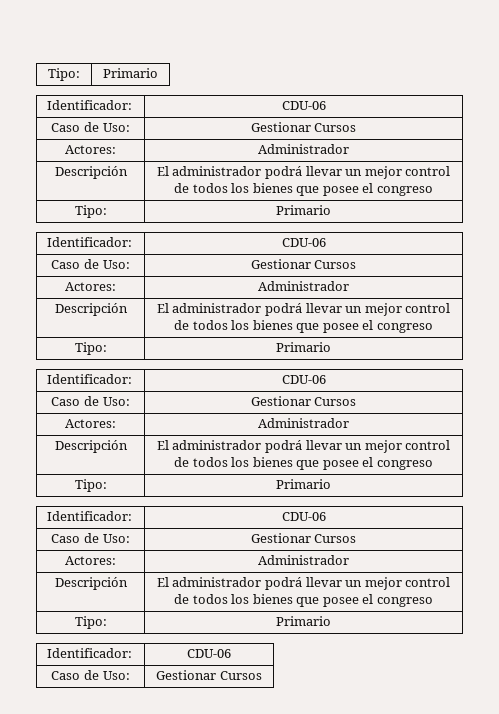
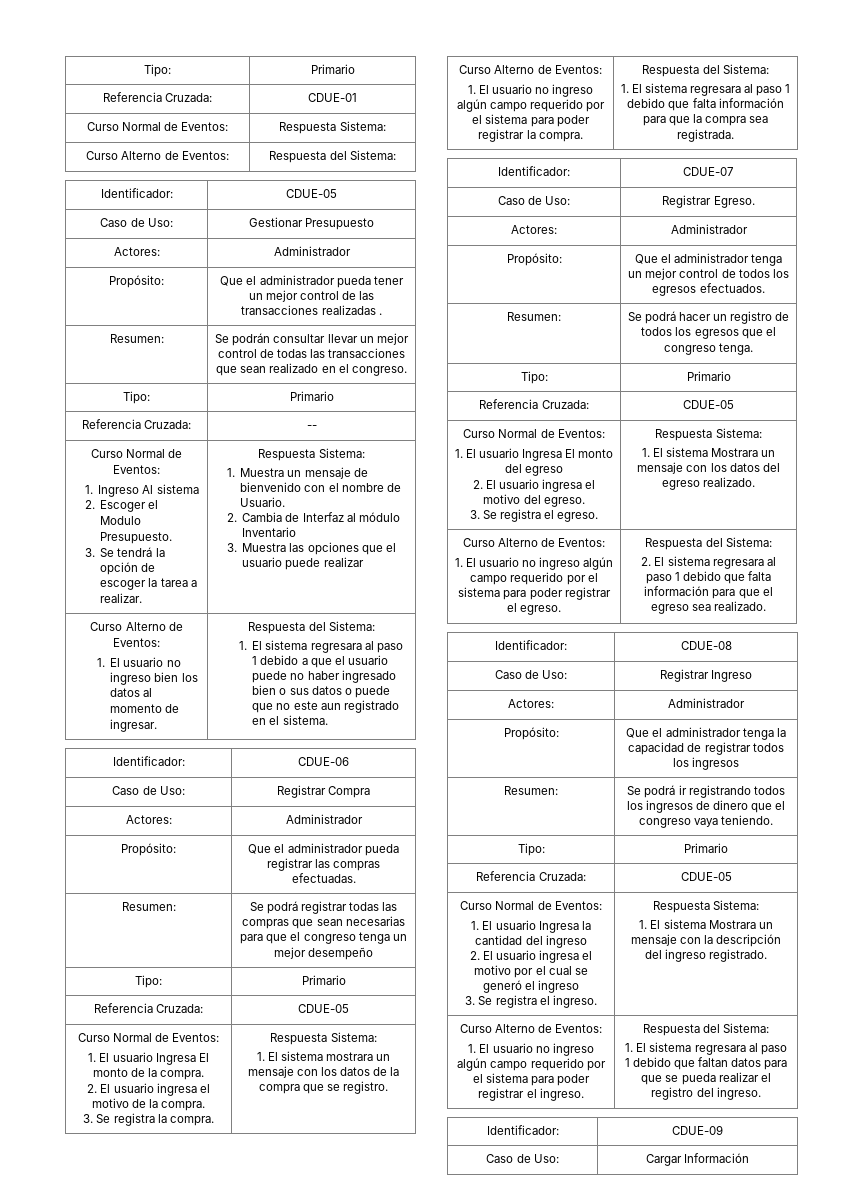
[48,68,80,81] [103,68,158,78] [47,100,133,110] [281,101,326,110] [51,122,130,132] [250,122,357,132] [65,145,116,154] [258,144,349,154] [54,166,128,179] [156,166,451,179] [174,183,433,196] [74,205,107,218] [276,205,331,215] [47,237,133,247] [281,238,326,247] [51,259,130,269] [250,259,357,269] [65,282,116,291] [258,281,349,291] [54,303,128,316] [156,303,451,316] [174,320,433,333] [74,342,107,355] [276,342,331,352] [47,374,133,384] [281,375,326,384] [51,396,130,406] [250,396,357,406] [65,419,116,428] [258,418,349,428] [54,440,128,453] [156,440,451,453] [174,457,433,470] [74,479,107,492] [276,479,331,489] [47,511,133,521] [281,512,326,521] [51,533,130,543] [250,533,357,543] [65,556,116,565] [258,555,349,565] [54,577,128,590] [156,577,451,590] [174,594,433,607] [74,616,107,629] [276,616,331,626] [47,648,133,658] [187,649,231,658] [51,670,130,680] [156,670,262,680] Tipo: | Primario // Identificador: | CDU-06 // Caso de Uso: | Gestionar Cursos // Actores: | Administrador // Descripción | El administrador podrá llevar un mejor control de todos los bienes que posee el congreso // Tipo: | Primario // Identificador: | CDU-06 // Caso de Uso: | Gestionar Cursos // Actores: | Administrador // Descripción | El administrador podrá llevar un mejor control de todos los bienes que posee el congreso // Tipo: | Primario // Identificador: | CDU-06 // Caso de Uso: | Gestionar Cursos // Actores: | Administrador // Descripción | El administrador podrá llevar un mejor control de todos los bienes que posee el congreso // Tipo: | Primario // Identificador: | CDU-06 // Caso de Uso: | Gestionar Cursos // Actores: | Administrador // Descripción | El administrador podrá llevar un mejor control de todos los bienes que posee el congreso // Tipo: | Primario // Identificador: | CDU-06 // Caso de Uso: | Gestionar Cursos -> [144,64,171,77] [310,64,355,74] [102,92,213,102] [308,93,357,102] [86,122,229,131] [279,121,386,134] [86,151,229,160] [269,150,396,163] [100,188,173,198] [286,189,337,198] [100,218,173,227] [248,217,375,230] [113,247,160,256] [273,246,351,256] [109,275,164,288] [220,275,404,288] [248,290,375,302] [241,305,382,315] [109,334,164,343] [215,333,409,346] [217,348,406,358] [216,363,407,376] [123,391,150,404] [289,391,334,401] [81,419,192,429] [306,425,317,429] [90,449,183,458] [113,465,160,474] [84,484,199,497] [84,500,159,512] [100,516,142,525] [100,532,173,544] [84,547,165,557] [100,562,156,575] [100,578,197,590] [100,593,143,603] [258,448,365,461] [226,467,368,479] [240,482,401,492] [240,497,286,507] [226,512,400,522] [242,527,297,537] [226,542,396,555] [242,557,364,570] [90,622,183,631] [113,638,160,647] [96,657,181,667] [110,672,198,685] [110,688,153,697] [110,704,180,713] [110,719,158,732] [248,621,375,634] [238,640,403,653] [252,655,388,668] [252,670,396,683] [252,685,390,698] [252,700,399,713] [252,715,328,725] [112,756,185,766] [298,757,349,766] [112,786,185,795] [276,785,371,798] [125,815,172,824] [285,814,363,824] [121,843,176,856] [248,843,399,856] [266,858,381,871] [291,873,356,883] [121,902,176,911] [249,901,398,914] [242,916,405,929] [240,932,407,944] [273,947,374,960] [135,975,162,988] [301,975,346,985] [93,1003,204,1013] [298,1004,349,1013] [77,1033,220,1042] [88,1052,209,1065] [92,1068,205,1080] [87,1083,210,1096] [91,1098,206,1111] [83,1113,214,1126] [270,1032,377,1045] [256,1051,391,1061] [247,1066,400,1078] [258,1081,389,1094] [459,65,602,74] [467,84,594,97] [456,99,606,112] [472,114,590,127] [478,129,583,142] [642,64,769,77] [620,83,791,96] [627,98,784,111] [642,114,769,126] [677,129,734,142] [498,166,570,176] [683,167,734,176] [497,196,571,205] [662,195,755,208] [511,225,557,234] [670,224,748,234] [506,253,562,266] [634,253,783,266] [628,268,789,280] [652,283,765,296] [507,312,561,321] [627,311,790,324] [641,327,776,339] [663,343,754,355] [520,371,548,384] [686,371,731,381] [479,399,589,409] [683,400,734,409] [463,429,605,438] [454,448,614,461] [504,464,564,476] [472,479,596,492] [483,494,585,507] [469,509,599,522] [655,428,762,441] [641,447,776,457] [637,462,780,474] [661,477,756,490] [462,538,606,547] [454,557,614,570] [470,572,598,585] [458,587,611,600] [506,603,562,615] [645,537,772,550] [641,556,776,569] [645,571,772,584] [644,586,773,599] [650,601,767,614] [495,640,567,650] [680,641,732,650] [494,670,568,679] [659,669,753,682] [508,699,554,708] [668,698,745,708] [503,727,559,740] [626,727,786,740] [628,742,784,755] [672,757,740,770] [504,786,558,795] [627,785,785,798] [626,800,786,813] [638,815,774,828] [517,843,545,856] [684,843,728,853] [476,871,586,881] [680,872,732,881] [460,901,602,910] [471,920,591,933] [475,935,587,948] [469,950,593,963] [474,965,588,978] [482,980,580,993] [465,995,597,1008] [652,900,760,913] [639,919,773,929] [630,934,782,947] [644,949,768,962] [459,1024,603,1033] [468,1043,594,1056] [457,1058,606,1071] [472,1073,591,1086] [478,1088,584,1101] [642,1023,770,1036] [625,1042,787,1055] [624,1057,788,1070] [641,1072,771,1085] [651,1087,761,1100] [486,1125,559,1135] [672,1125,723,1135] [486,1154,559,1163] [645,1153,750,1166] Tipo: | Primario // Referencia Cruzada: | CDUE-01 // Curso Normal de Eventos: | Respuesta Sistema: // Curso Alterno de Eventos: | Respuesta del Sistema: // Identificador: | CDUE-05 // Caso de Uso: | Gestionar Presupuesto // Actores: | Administrador // Propósito: | Que el administrador pueda tener un mejor control de las transacciones realizadas . // Resumen: | Se podrán consultar llevar un mejor control de todas las transacciones que sean realizado en el congreso. // Tipo: | Primario // Referencia Cruzada: | -- // Curso Normal de Eventos: // 1. Ingreso Al sistema // 2. Escoger el Modulo Presupuesto. // 3. Se tendrá la opción de escoger la tarea a realizar. | Respuesta Sistema: // 1. Muestra un mensaje de bienvenido con el nombre de Usuario. // 2. Cambia de Interfaz al módulo Inventario // 3. Muestra las opciones que el usuario puede realizar // Curso Alterno de Eventos: // 1. El usuario no ingreso bien los datos al momento de ingresar. | Respuesta del Sistema: // 1. El sistema regresara al paso 1 debido a que el usuario puede no haber ingresado bien o sus datos o puede que no este aun registrado en el sistema. // Identificador: | CDUE-06 // Caso de Uso: | Registrar Compra // Actores: | Administrador // Propósito: | Que el administrador pueda registrar las compras efectuadas. // Resumen: | Se podrá registrar todas las compras que sean necesarias para que el congreso tenga un mejor desempeño // Tipo: | Primario // Referencia Cruzada: | CDUE-05 // Curso Normal de Eventos: // 1. El usuario Ingresa El monto de la compra. // 2. El usuario ingresa el motivo de la compra. // 3. Se registra la compra. | Respuesta Sistema: // 1. El sistema mostrara un mensaje con los datos de la compra que se registro. // Curso Alterno de Eventos: // 1. El usuario no ingreso algún campo requerido por el sistema para poder registrar la compra. | Respuesta del Sistema: // 1. El sistema regresara al paso 1 debido que falta información para que la compra sea registrada. // Identificador: | CDUE-07 // Caso de Uso: | Registrar Egreso. // Actores: | Administrador // Propósito: | Que el administrador tenga un mejor control de todos los egresos efectuados. // Resumen: | Se podrá hacer un registro de todos los egresos que el congreso tenga. // Tipo: | Primario // Referencia Cruzada: | CDUE-05 // Curso Normal de Eventos: // 1. El usuario Ingresa El monto del egreso // 2. El usuario ingresa el motivo del egreso. // 3. Se registra el egreso. | Respuesta Sistema: // 1. El sistema Mostrara un mensaje con los datos del egreso realizado. // Curso Alterno de Eventos: // 1. El usuario no ingreso algún campo requerido por el sistema para poder registrar el egreso. | Respuesta del Sistema: // 2. El sistema regresara al paso 1 debido que falta información para que el egreso sea realizado. // Identificador: | CDUE-08 // Caso de Uso: | Registrar Ingreso // Actores: | Administrador // Propósito: | Que el administrador tenga la capacidad de registrar todos los ingresos // Resumen: | Se podrá ir registrando todos los ingresos de dinero que el congreso vaya teniendo. // Tipo: | Primario // Referencia Cruzada: | CDUE-05 // Curso Normal de Eventos: // 1. El usuario Ingresa la cantidad del ingreso // 2. El usuario ingresa el motivo por el cual se generó el ingreso // 3. Se registra el ingreso. | Respuesta Sistema: // 1. El sistema Mostrara un mensaje con la descripción del ingreso registrado. // Curso Alterno de Eventos: // 1. El usuario no ingreso algún campo requerido por el sistema para poder registrar el ingreso. | Respuesta del Sistema: // 1. El sistema regresara al paso 1 debido que faltan datos para que se pueda realizar el registro del ingreso. // Identificador: | CDUE-09 // Caso de Uso: | Cargar Información

